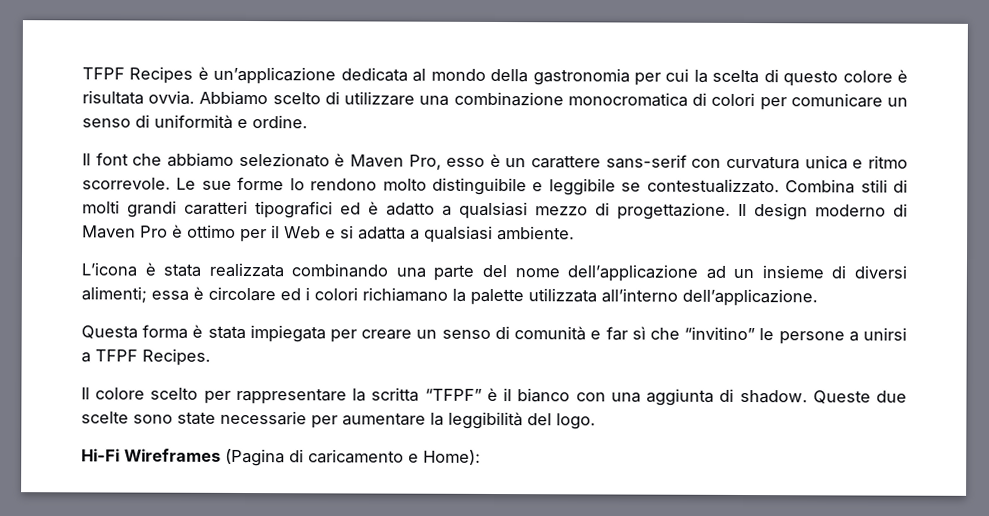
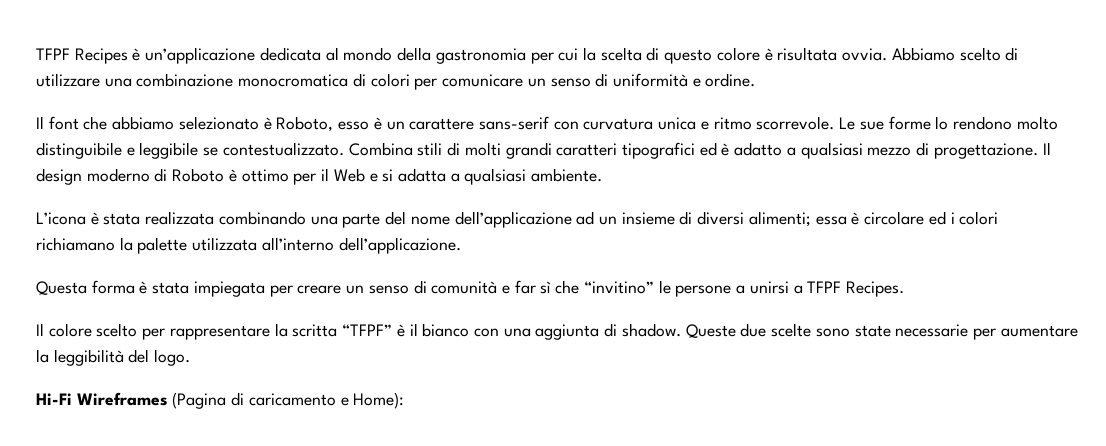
[349,154,442,170] Maven Pro, -> [276,116,334,132] Roboto,
[82,225,168,239] Maven Pro -> [172,168,225,182] Roboto

